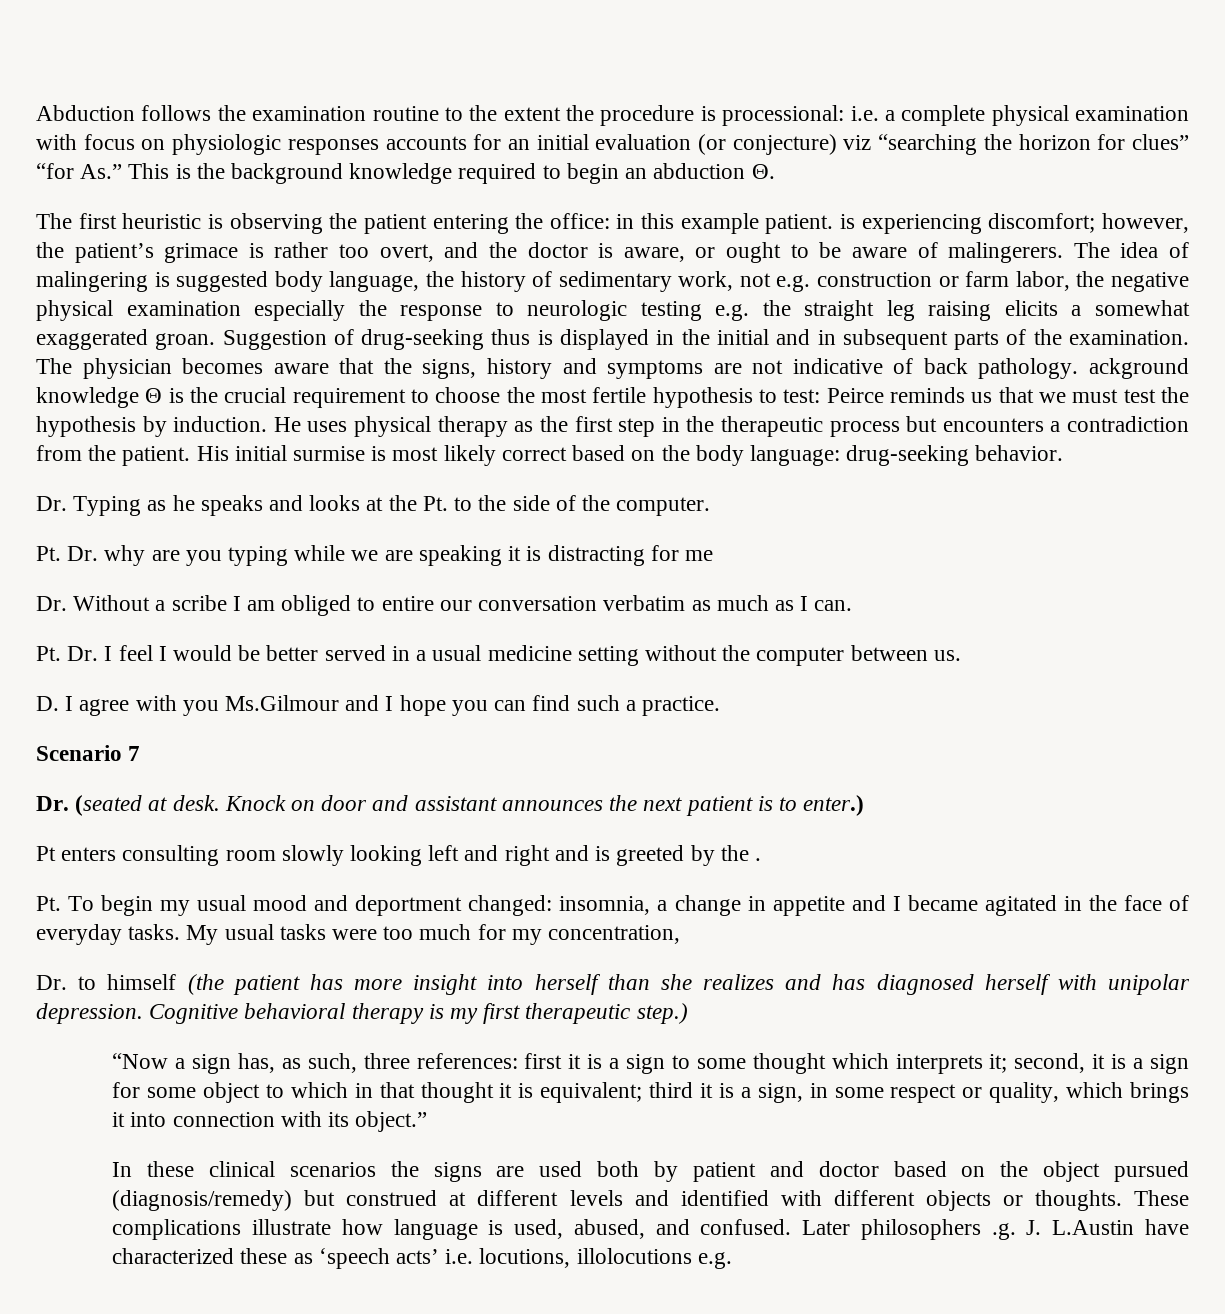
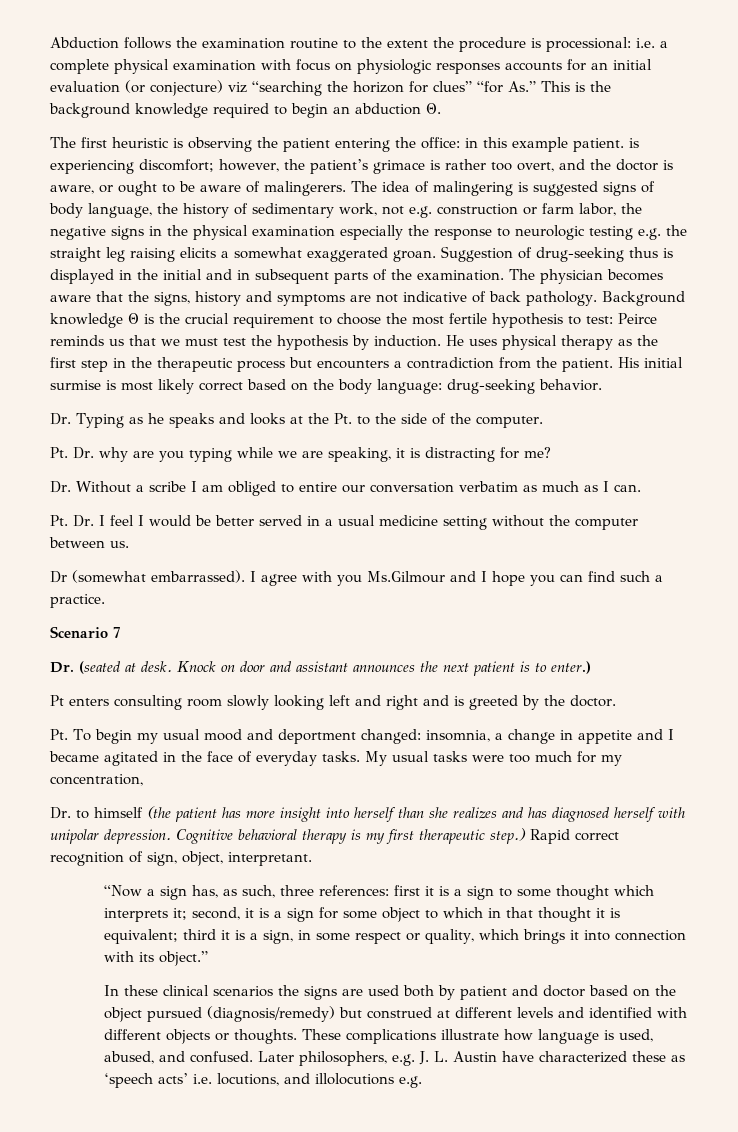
(269, 281) none -> [603,181,655,196] signs of
(1189, 282) none -> [111,225,188,240] signs in the
[1089,358,1189,379] ackground -> [601,291,685,306] Background
[418,545,502,566] speaking -> [327,447,391,462] speaking,
[684,550,713,561] me -> [523,447,551,458] me?
[36,696,59,711] D. -> [50,570,245,583] Dr (somewhat embarrassed).
[754,858,761,861] . -> [570,695,616,707] doctor.
(688, 1013) none -> [530,829,619,844] [50,851,312,866] Rapid correct recognition of sign, object, interpretant.
[860,1219,1135,1240] philosophers .g. J. L.Austin -> [299,1051,498,1066] philosophers, e.g. J. L. Austin
(571, 1258) none -> [284,1073,311,1084] and

